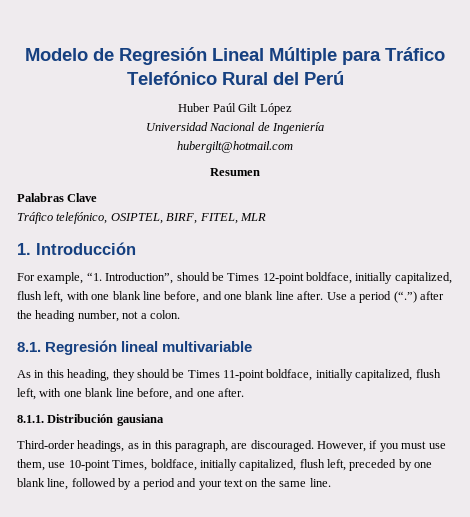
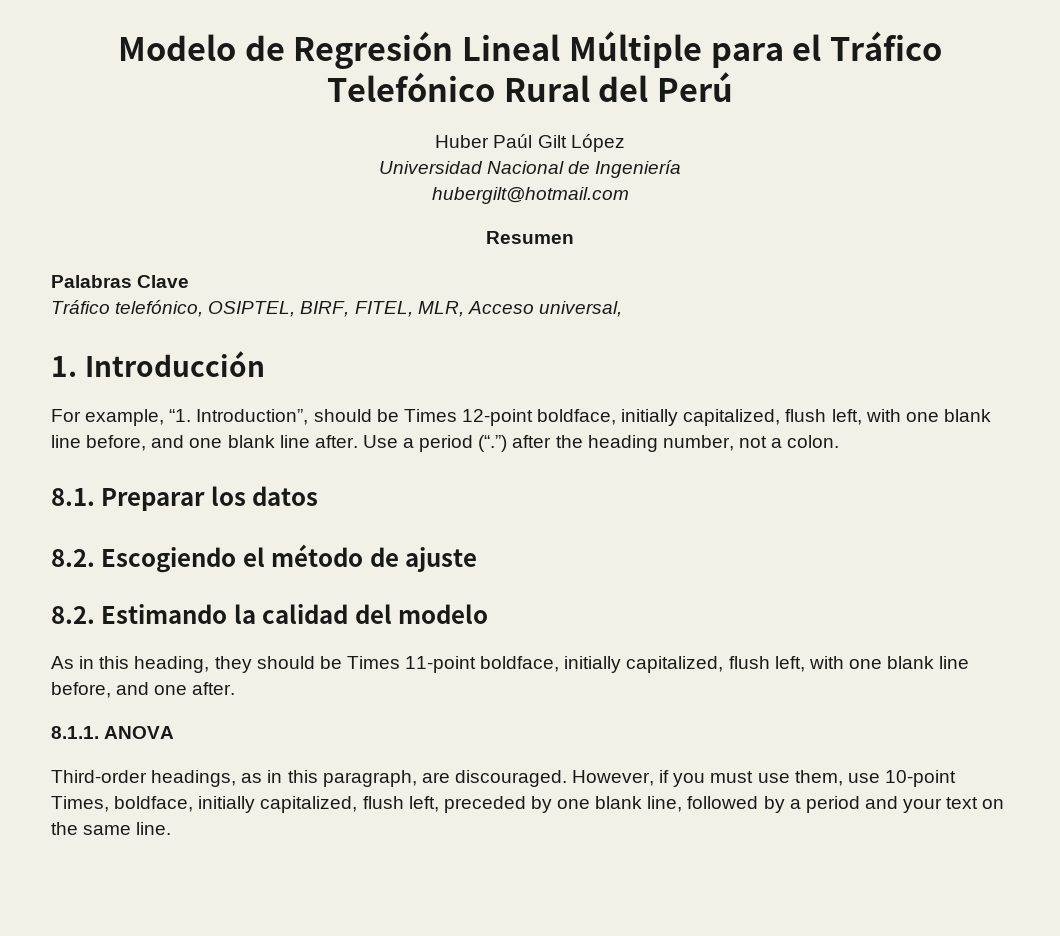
(381, 57) none -> [792,34,822,61] el
[239,213,266,221] MLR -> [417,301,622,317] MLR, Acceso universal,
[45,340,253,355] Regresión lineal multivariable -> [101,486,319,511] [51,544,478,573] [51,604,489,624] Preparar los datos // 8.2. Escogiendo el método de ajuste // 8.2. Estimando la calidad del modelo
[47,414,164,426] Distribución gausiana -> [104,726,175,739] ANOVA

